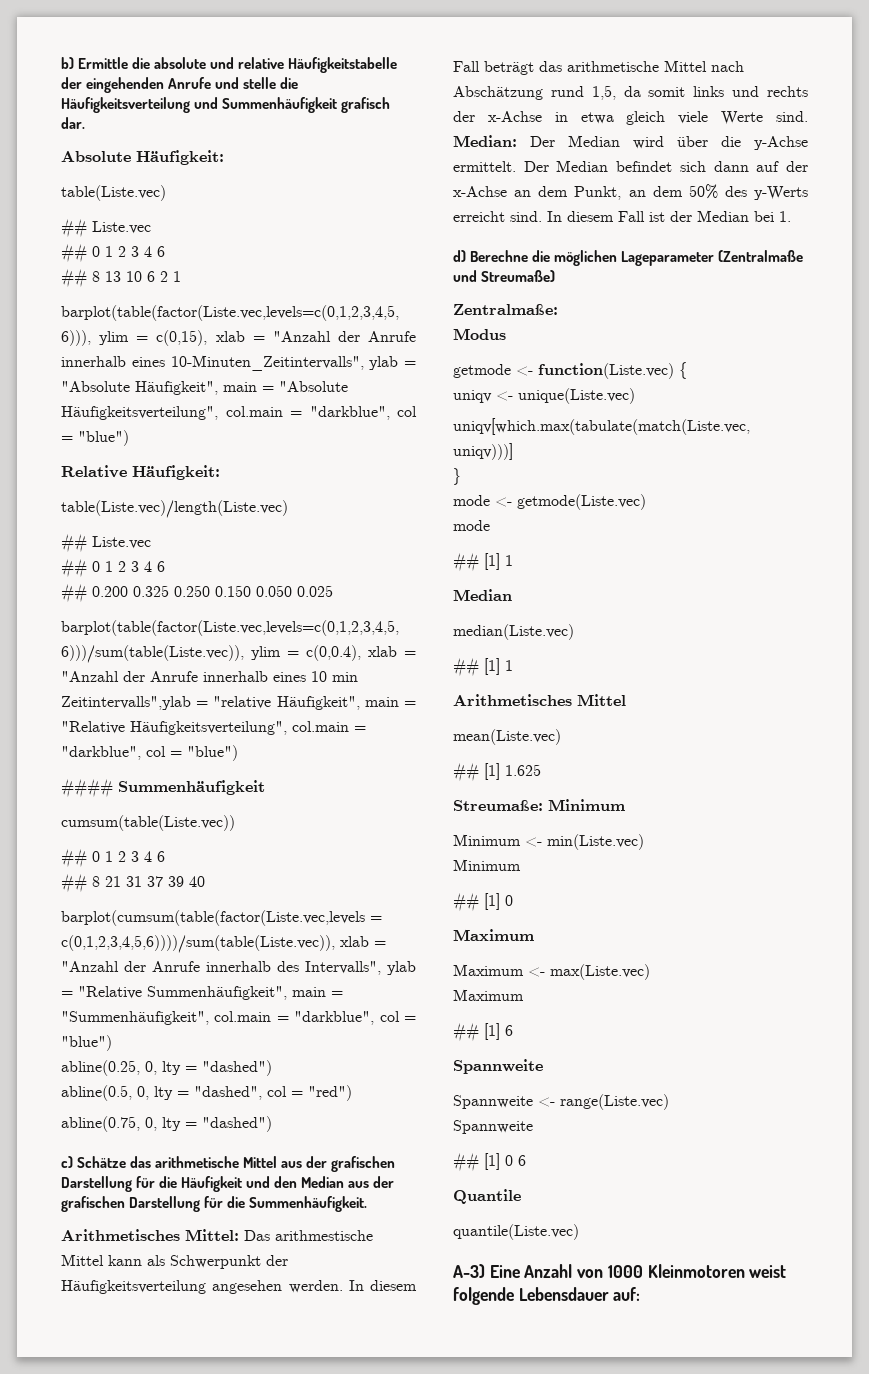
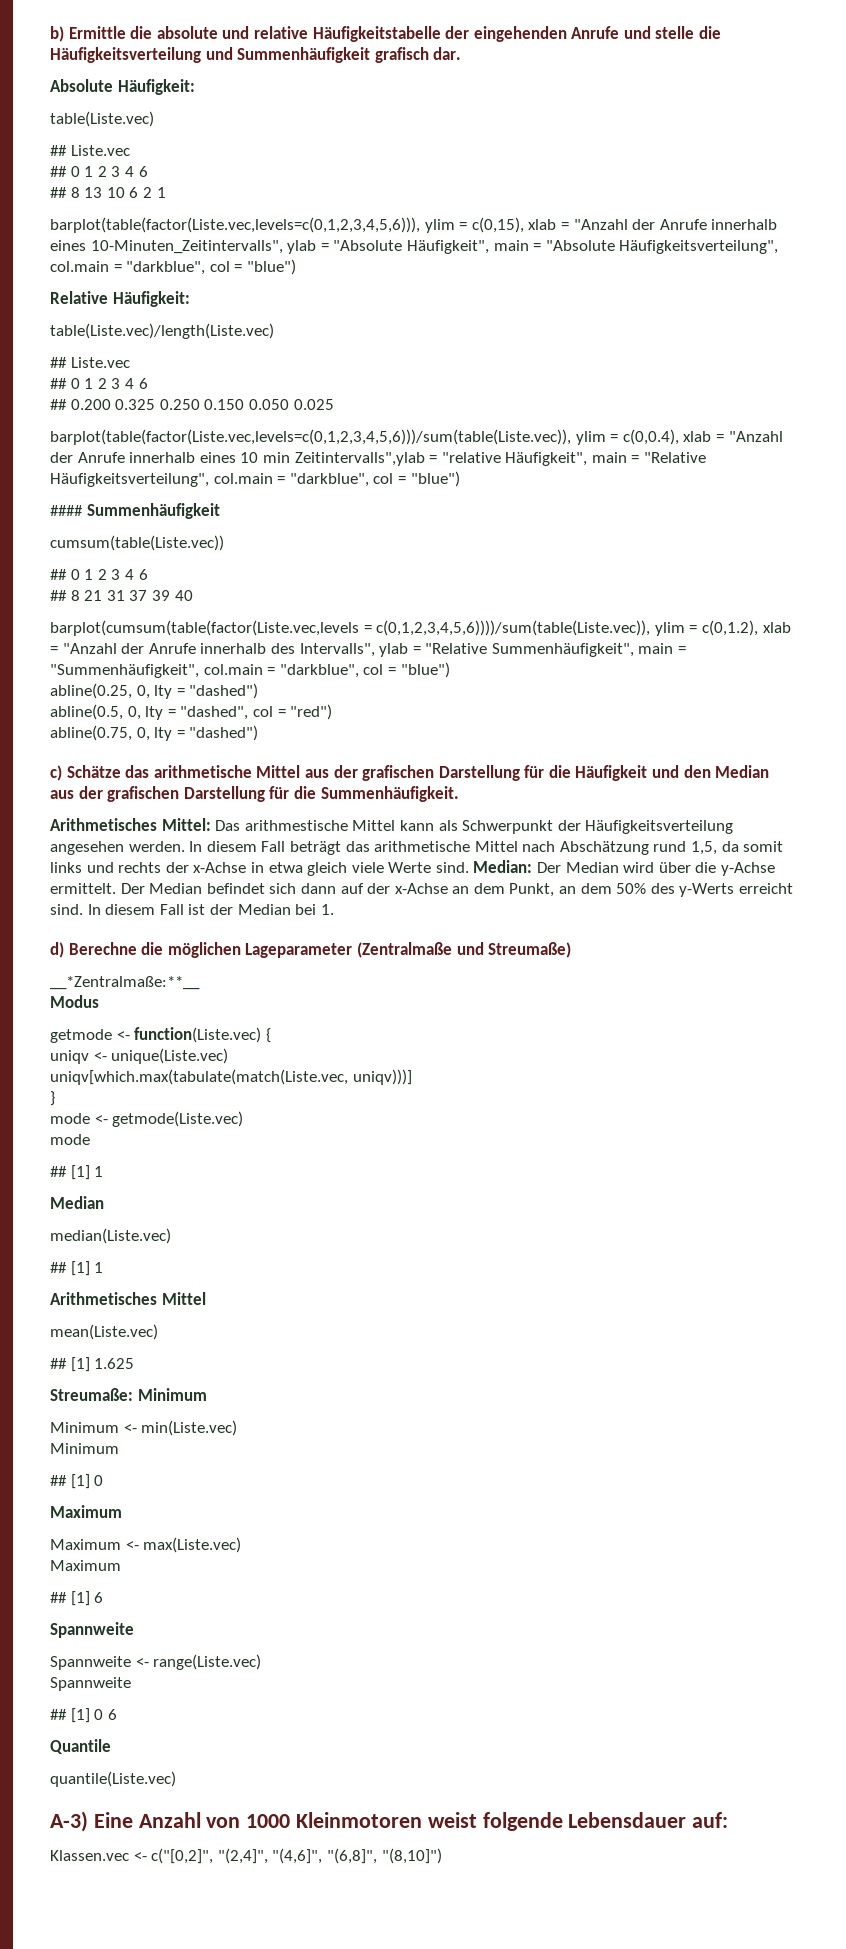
(335, 944) none -> [654,620,758,636] ylim = c(0,1.2),
[453,304,558,315] Zentralmaße: -> [50,976,200,990] __*Zentralmaße:**__
(641, 1294) none -> [50,1848,442,1864] // Klassen.vec <- c("[0,2]", "(2,4]", "(4,6]", "(6,8]", "(8,10]")

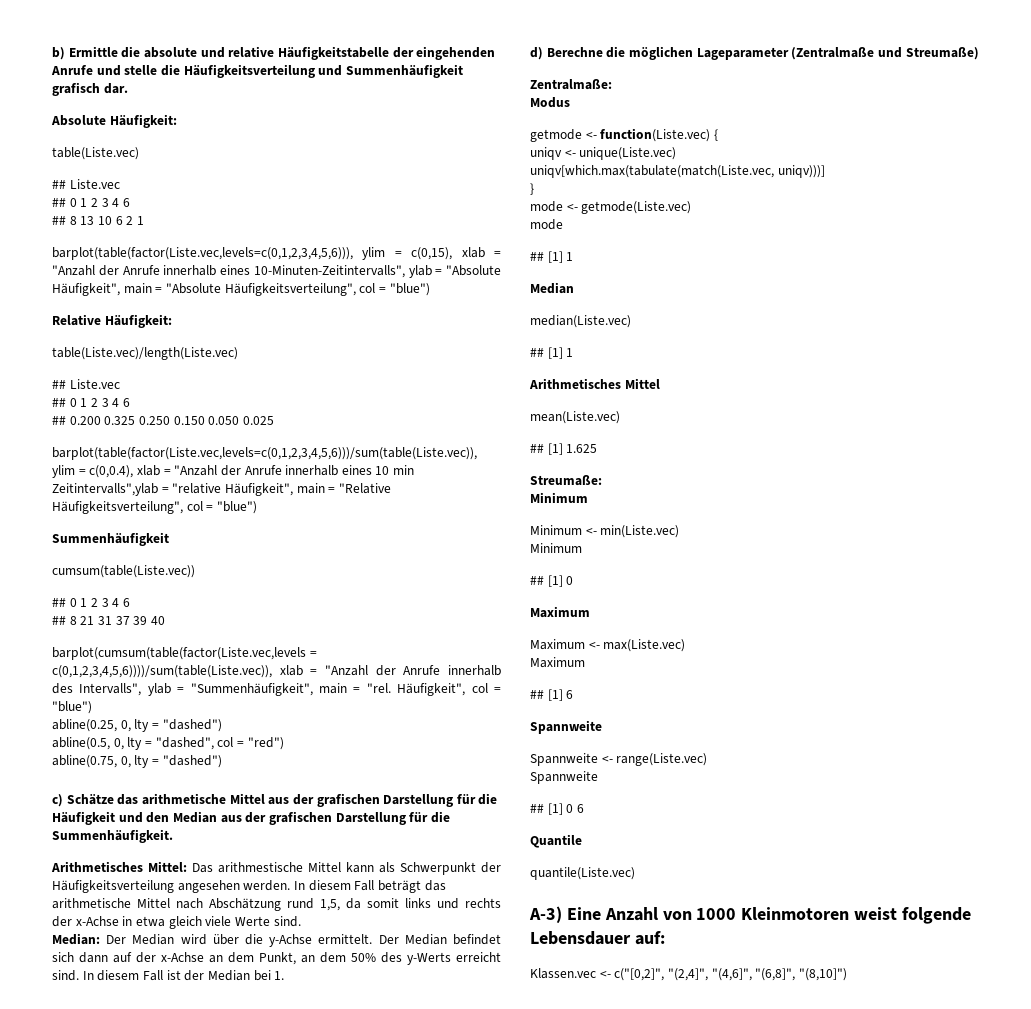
[90,240,283,254] 10-Minuten_Zeitintervalls", -> [253,265,405,278] 10-Minuten-Zeitintervalls",
[50,261,206,275] col.main = "darkblue", -> (356, 289) none
[213,471,460,487] [50,505,83,516] col.main = "darkblue", col = "blue") // #### -> [186,501,257,514] col = "blue") //
[654,620,758,636] ylim = c(0,1.2), -> (272, 671) none
[425,643,687,657] [50,664,359,678] "Relative Summenhäufigkeit", main = "Summenhäufigkeit", col.main = "darkblue", -> [190,683,466,696] "Summenhäufigkeit", main = "rel. Häufigkeit",
(469, 867) none -> (301, 921) //
[50,976,200,990] __*Zentralmaße:**__ -> [530,79,612,90] Zentralmaße:
(133, 1394) none -> (602, 480) //

